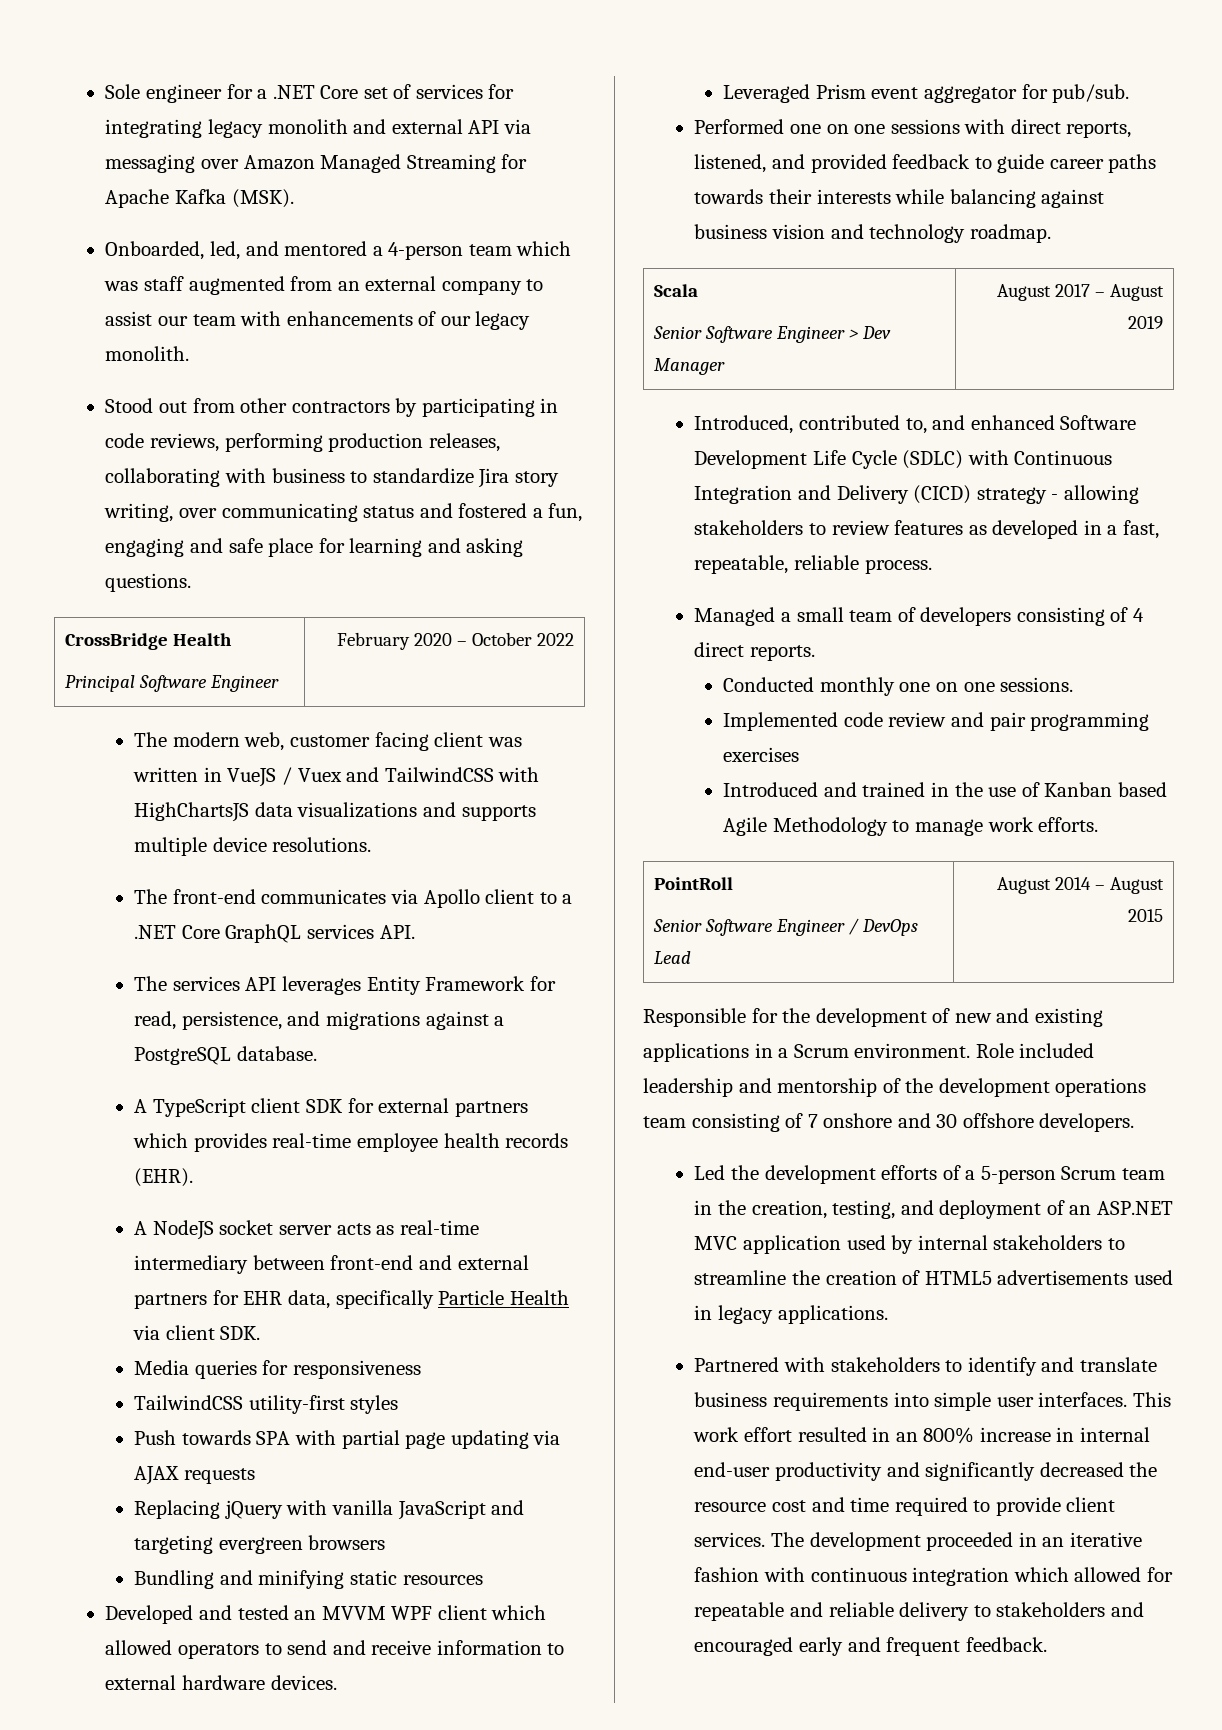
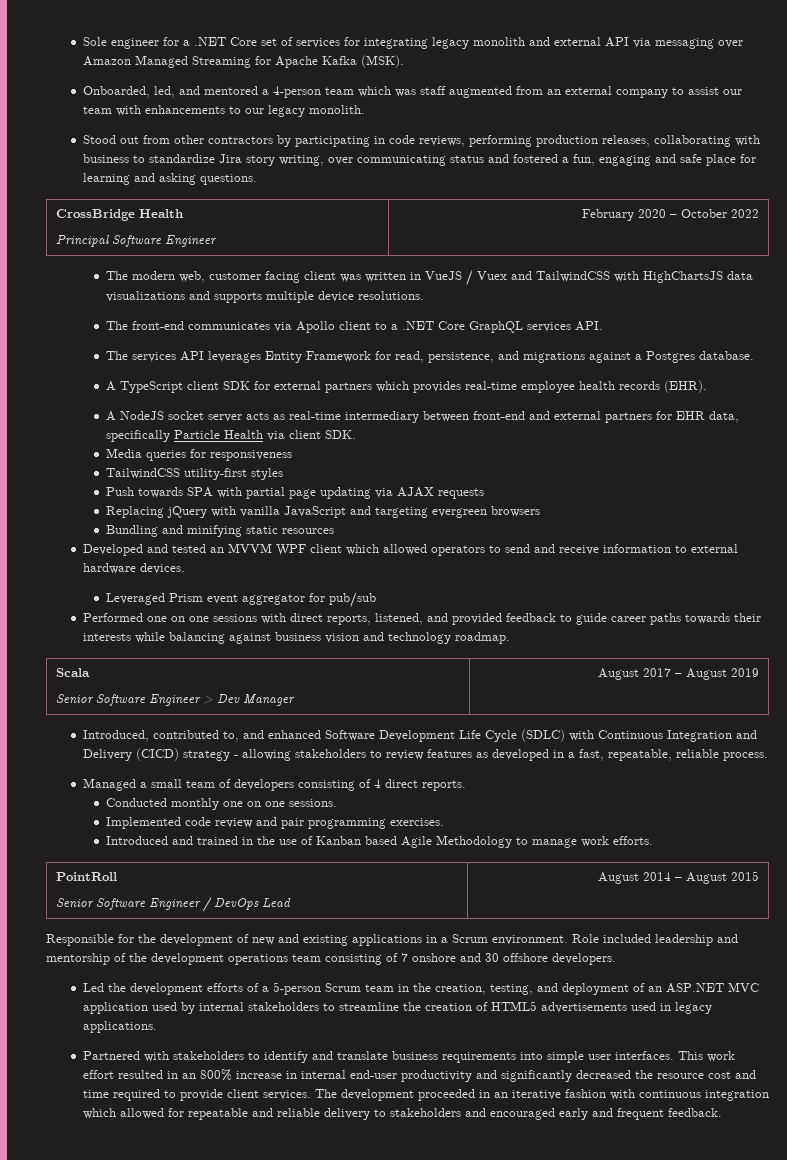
[418,311,437,326] of -> [228,106,241,114] to
[134,1047,232,1065] PostgreSQL -> [645,351,695,363] Postgres
[1052,84,1130,103] pub/sub. -> [328,592,376,608] pub/sub
[723,747,800,762] exercises -> [389,818,444,826] exercises.

